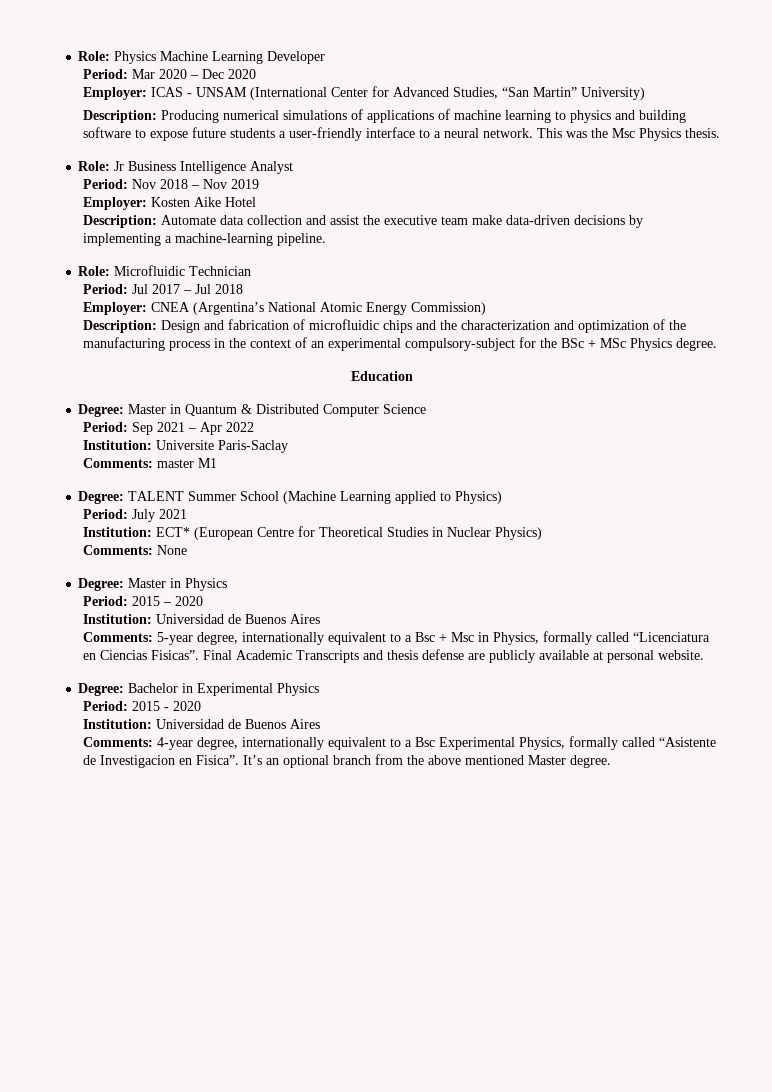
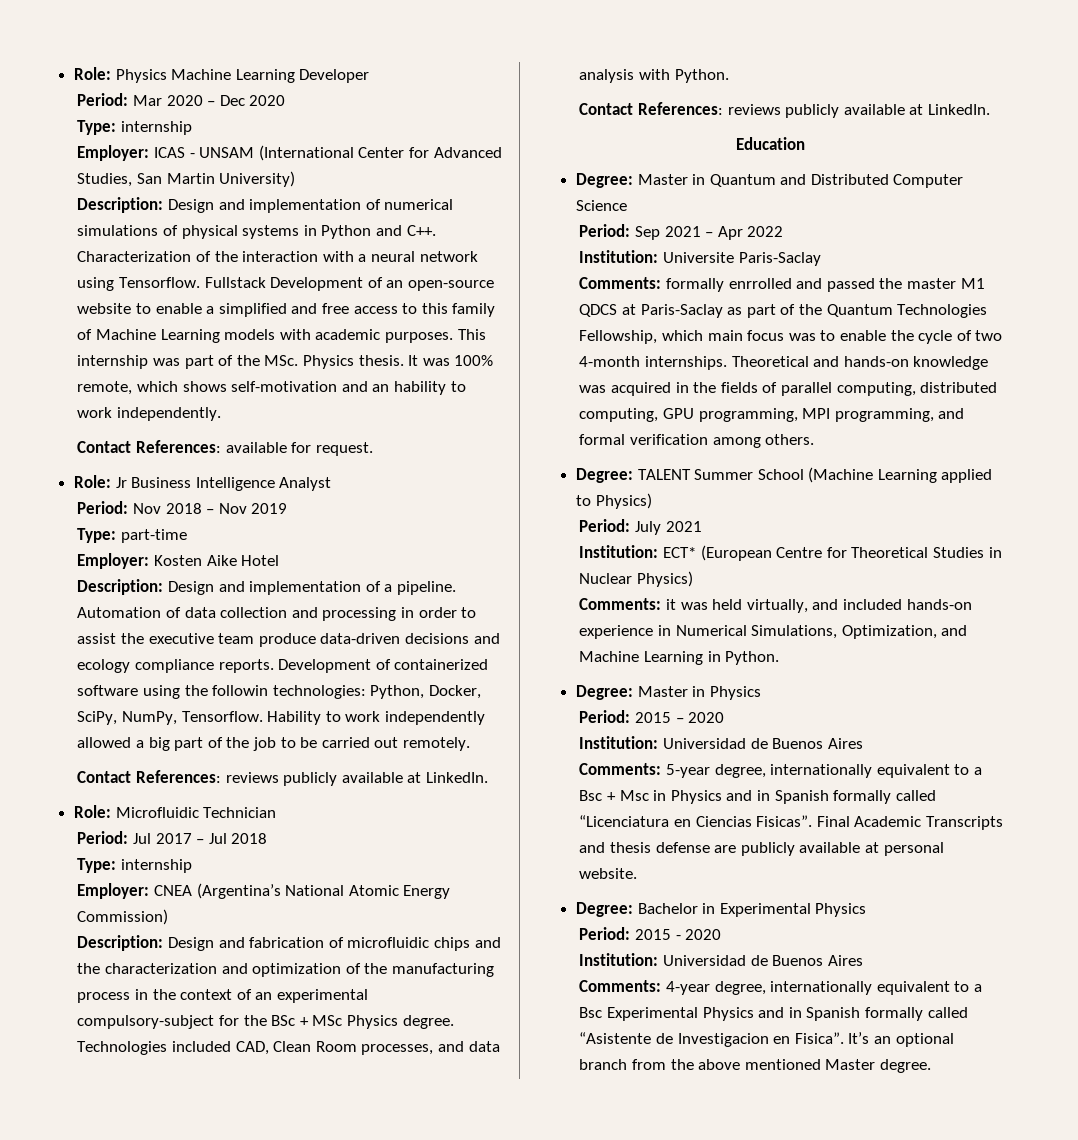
(257, 74) none -> [77,120,193,135] // Type: internship
[502,87,578,97] “San Martin” -> [137,173,215,184] San Martin
[161,109,687,123] [83,127,721,141] Producing numerical simulations of applications of machine learning to physics and building software to expose future students a user-friendly interface to a neural network. This was the Msc Physics thesis. -> [168,199,454,213] [77,225,436,239] [77,251,478,262] [77,277,495,291] [77,303,496,317] [77,329,486,343] [77,355,494,369] [77,381,466,395] [77,407,222,421] [77,440,373,456] Design and implementation of numerical simulations of physical systems in Python and C++. Characterization of the interaction with a neural network using Tensorflow. Fullstack Development of an open-source website to enable a simplified and free access to this family of Machine Learning models with academic purposes. This internship was part of the MSc. Physics thesis. It was 100% remote, which shows self-motivation and an hability to work independently. // Contact References: available for request.
(260, 184) none -> [77,528,188,543] // Type: part-time
[161,215,327,225] Automate data collection and -> [168,581,457,595] [77,607,477,621] Design and implementation of a pipeline. Automation of data collection and processing in order to
[472,215,503,225] make -> [258,633,316,647] produce
[629,215,644,228] [83,233,327,246] by implementing a machine-learning pipeline. -> [473,633,500,644] [77,659,489,673] [77,685,482,699] [77,711,486,725] [77,737,470,751] [77,770,489,786] and ecology compliance reports. Development of containerized software using the followin technologies: Python, Docker, SciPy, NumPy, Tensorflow. Hability to work independently allowed a big part of the job to be carried out remotely. // Contact References: reviews publicly available at LinkedIn.
(244, 289) none -> [77,858,193,873] // Type: internship
(718, 344) none -> [77,1041,500,1055] [579,69,729,83] [579,102,991,118] Technologies included CAD, Clean Room processes, and data analysis with Python. // Contact References: reviews publicly available at LinkedIn.
[241,404,253,414] & -> [780,174,807,185] and
[157,458,218,468] master M1 -> [666,278,985,292] [579,304,988,318] [579,330,1003,344] [579,356,989,370] [579,382,998,396] [579,408,965,422] [579,434,815,448] formally enrrolled and passed the master M1 QDCS at Paris-Saclay as part of the Quantum Technologies Fellowship, which main focus was to enable the cycle of two 4-month internships. Theoretical and hands-on knowledge was acquired in the fields of parallel computing, distributed computing, GPU programming, MPI programming, and formal verification among others.
[83,545,188,555] Comments: None -> [579,598,972,613] [579,625,968,639] [579,651,780,665] Comments: it was held virtually, and included hands-on experience in Numerical Simulations, Optimization, and Machine Learning in Python.
[493,632,540,645] Physics, -> [670,790,829,804] Physics and in Spanish
[519,737,566,750] Physics, -> [702,1007,861,1021] Physics and in Spanish

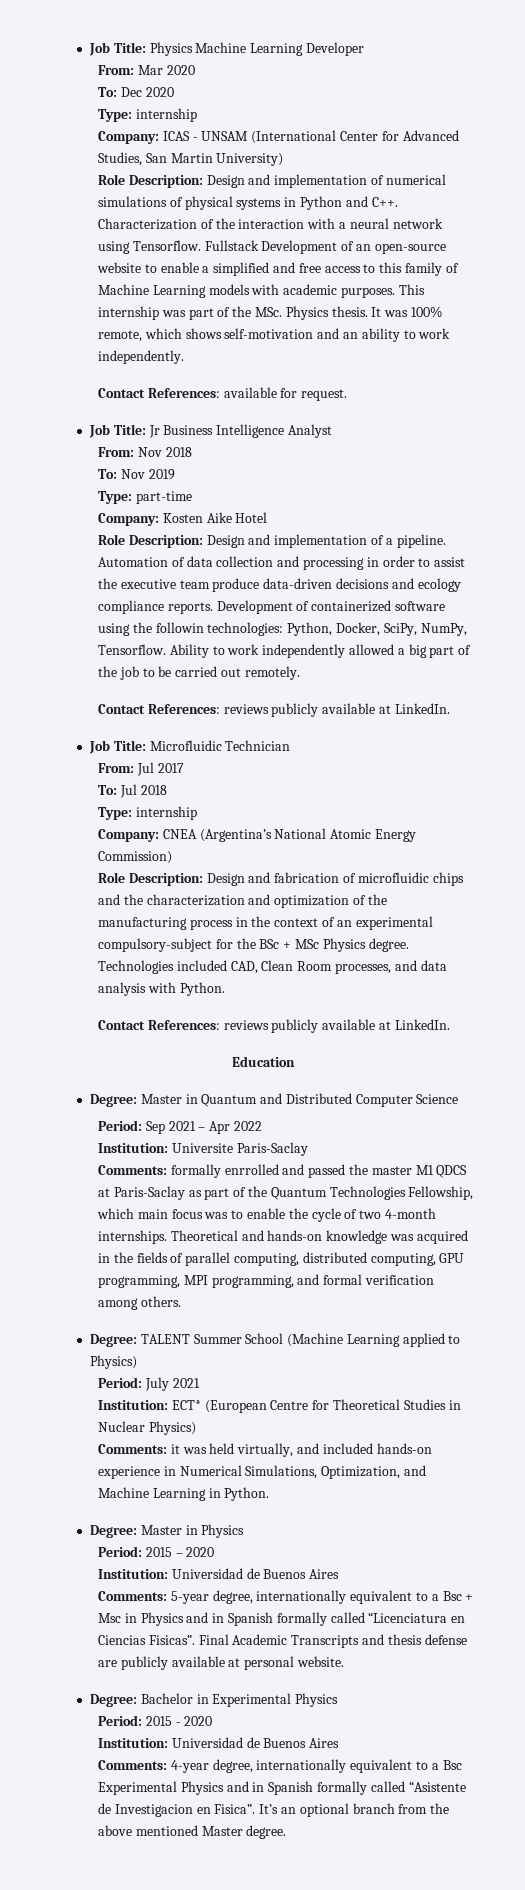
[73,67,111,80] Role: -> [88,42,146,56] Job Title:
[77,93,129,106] Period: -> [98,65,135,75] From:
[207,101,216,106] – -> [98,87,118,97] // To:
[77,145,150,161] Employer: -> [98,131,160,144] Company:
(296, 179) none -> [98,174,126,185] Role
[394,381,447,395] hability -> [361,328,400,342] ability
[73,475,111,488] Role: -> [88,424,146,438] Job Title:
[77,501,129,514] Period: -> [98,447,135,457] From:
[206,509,215,514] – -> [98,469,118,479] // To:
[77,553,150,569] Employer: -> [98,513,160,526] Company:
(280, 560) none -> [98,534,126,545] Role
[267,711,322,725] Hability -> [169,644,209,658] Ability
[73,805,111,818] Role: -> [88,740,146,754] Job Title:
[77,831,129,844] Period: -> [98,763,135,773] From:
[196,839,205,844] – -> [98,785,118,795] // To:
[77,883,150,899] Employer: -> [98,829,160,842] Company:
(169, 917) none -> [98,872,126,883] Role

